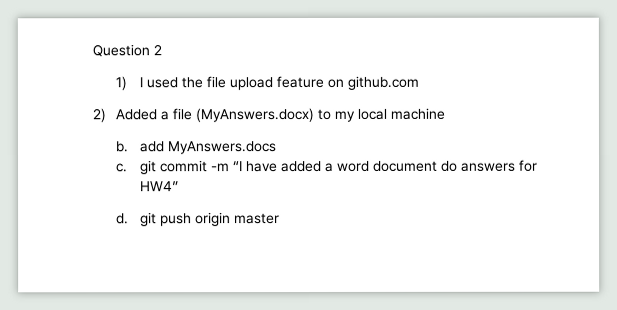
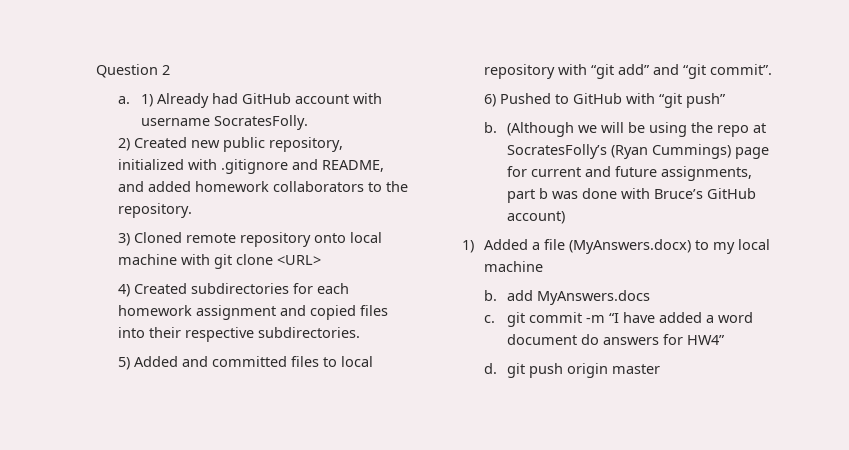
[115,75,419,91] [92,108,107,123] 1) I used the file upload feature on github.com // 2) -> [118,93,382,108] [140,115,308,130] [118,137,344,152] [118,159,385,174] [118,181,409,192] [118,203,193,218] [118,232,383,247] [118,254,322,269] [118,283,350,297] [118,305,389,320] [118,327,361,342] [118,356,374,370] [484,64,773,79] [484,93,727,108] [484,122,766,137] [506,144,769,159] [506,166,752,181] [506,188,756,203] [506,211,565,224] [462,240,475,253] a. 1) Already had GitHub account with username SocratesFolly. // 2) Created new public repository, initialized with .gitignore and README, and added homework collaborators to the repository. // 3) Cloned remote repository onto local machine with git clone <URL> // 4) Created subdirectories for each homework assignment and copied files into their respective subdirectories. // 5) Added and committed files to local repository with “git add” and “git commit”. // 6) Pushed to GitHub with “git push” // b. (Although we will be using the repo at SocratesFolly’s (Ryan Cummings) page for current and future assignments, part b was done with Bruce’s GitHub account) // 1)

